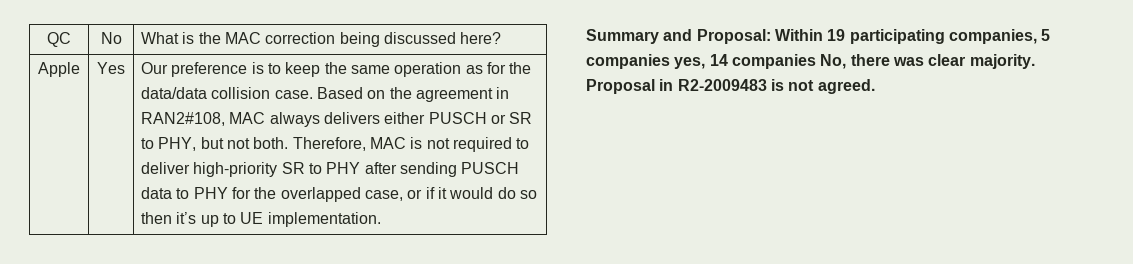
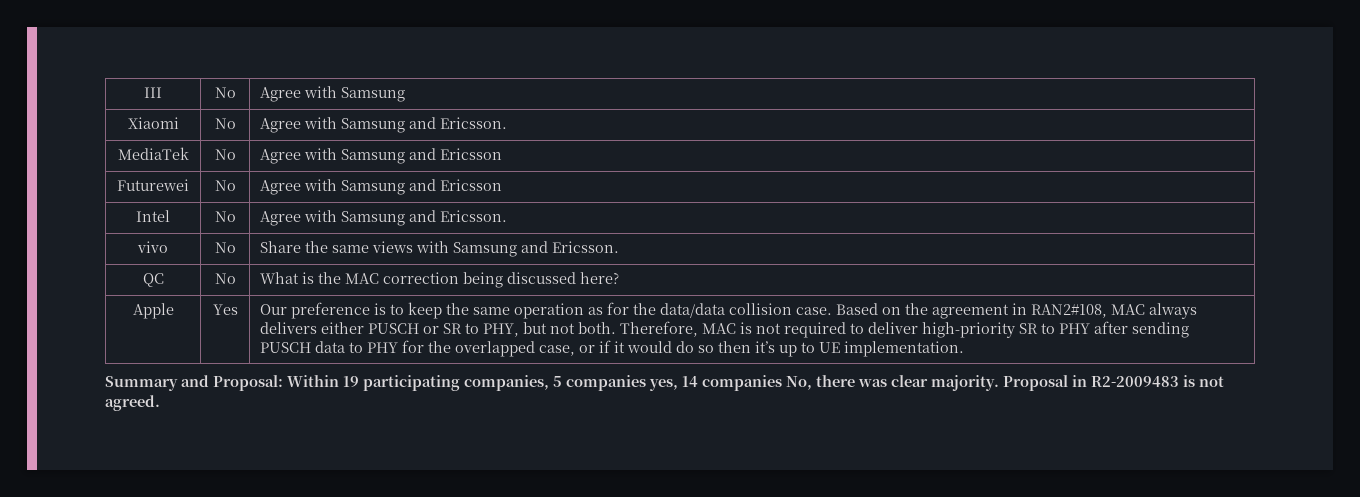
(47, 39) none -> [144,87,162,98] [214,87,236,98] [260,86,406,102] [127,117,179,129] [214,118,236,129] [260,117,508,133] [117,147,189,160] [214,149,236,160] [260,148,503,164] [117,179,189,191] [214,180,236,191] [260,179,503,195] [136,210,170,222] [214,211,236,222] [260,210,508,226] [137,241,168,253] [214,242,236,253] [260,241,620,257] III | No | Agree with Samsung // Xiaomi | No | Agree with Samsung and Ericsson. // MediaTek | No | Agree with Samsung and Ericsson // Futurewei | No | Agree with Samsung and Ericsson // Intel | No | Agree with Samsung and Ericsson. // vivo | No | Share the same views with Samsung and Ericsson. //

